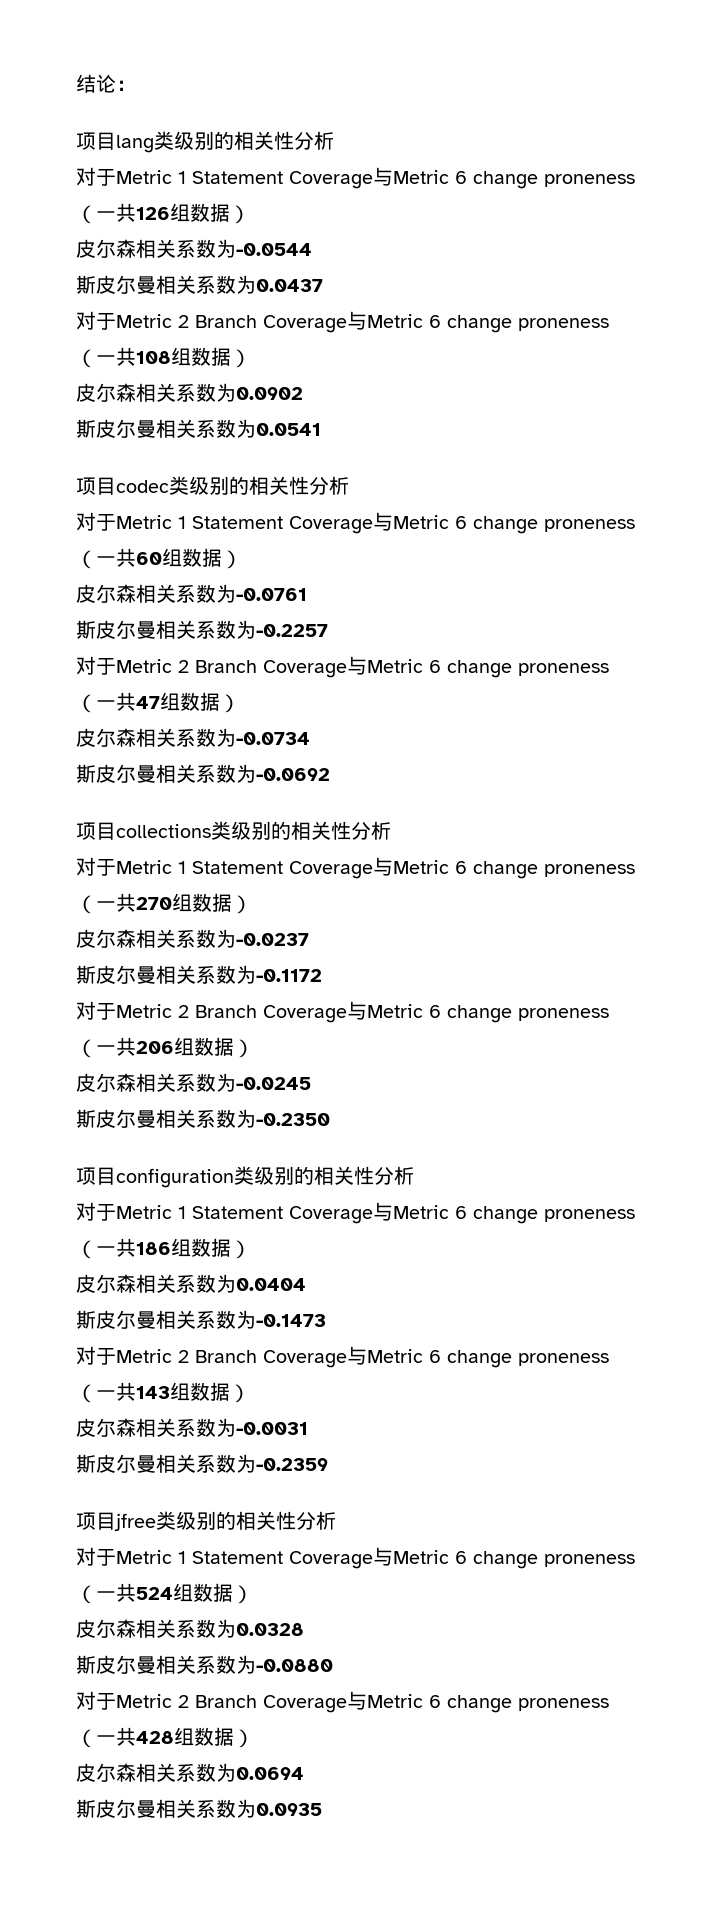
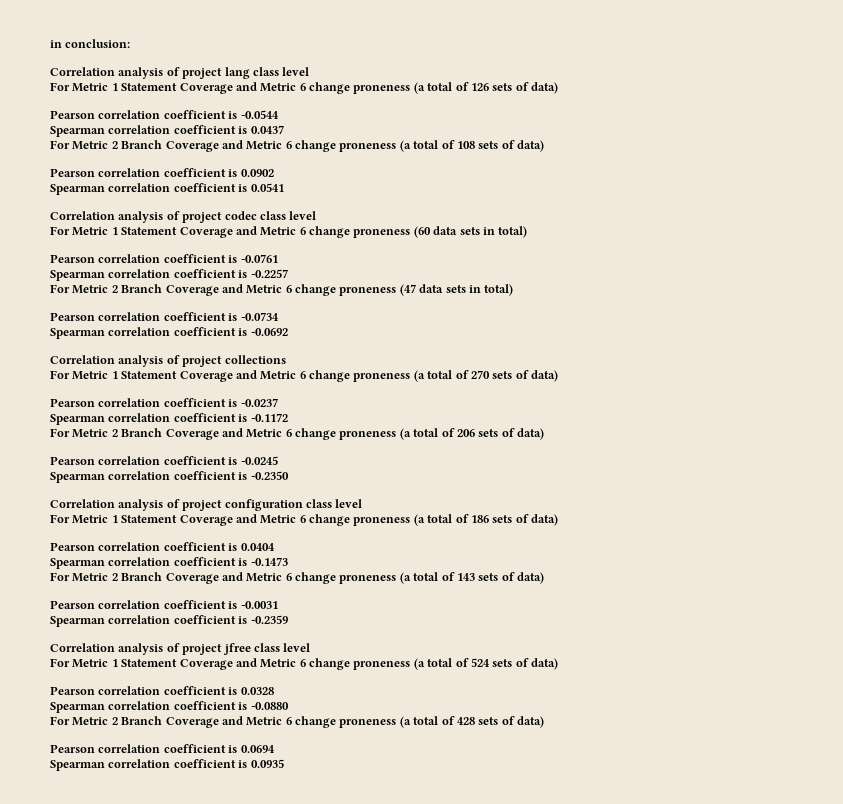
[76,74,136,93] [76,131,334,153] [76,167,635,189] [76,203,250,224] [76,239,312,258] [76,275,256,294] 结论： // 项目lang类级别的相关性分析 // 对于Metric 1 Statement Coverage与Metric 6 change proneness（一共126组数据） // 皮尔森相关系数为-0.0544 // 斯皮尔曼相关系数为 -> [50,39,131,48] [50,67,310,79] [50,82,558,94] [50,110,279,119] [50,125,248,137] in conclusion: // Correlation analysis of project lang class level // For Metric 1 Statement Coverage and Metric 6 change proneness (a total of 126 sets of data) // Pearson correlation coefficient is -0.0544 // Spearman correlation coefficient is
[76,311,609,333] [76,347,251,368] [76,383,303,402] [76,419,321,438] [76,476,349,495] [76,512,635,534] [76,548,242,569] [76,584,307,603] [76,620,256,639] 对于Metric 2 Branch Coverage与Metric 6 change proneness（一共108组数据） // 皮尔森相关系数为0.0902 // 斯皮尔曼相关系数为0.0541 // 项目codec类级别的相关性分析 // 对于Metric 1 Statement Coverage与Metric 6 change proneness（一共60组数据） // 皮尔森相关系数为-0.0761 // 斯皮尔曼相关系数为 -> [50,140,544,152] [50,168,274,177] [50,183,284,195] [50,211,317,223] [50,226,528,238] [50,254,278,263] [50,269,248,281] For Metric 2 Branch Coverage and Metric 6 change proneness (a total of 108 sets of data) // Pearson correlation coefficient is 0.0902 // Spearman correlation coefficient is 0.0541 // Correlation analysis of project codec class level // For Metric 1 Statement Coverage and Metric 6 change proneness (60 data sets in total) // Pearson correlation coefficient is -0.0761 // Spearman correlation coefficient is
[76,656,609,678] [76,692,240,713] [76,728,310,747] [76,764,330,783] [76,821,391,840] [76,857,635,879] [76,893,252,914] [76,929,309,948] [76,965,256,984] 对于Metric 2 Branch Coverage与Metric 6 change proneness（一共47组数据） // 皮尔森相关系数为-0.0734 // 斯皮尔曼相关系数为-0.0692 // 项目collections类级别的相关性分析 // 对于Metric 1 Statement Coverage与Metric 6 change proneness（一共270组数据） // 皮尔森相关系数为-0.0237 // 斯皮尔曼相关系数为 -> [50,284,514,296] [50,312,279,321] [50,327,288,339] [50,355,286,367] [50,370,558,382] [50,398,278,407] [50,413,248,425] For Metric 2 Branch Coverage and Metric 6 change proneness (47 data sets in total) // Pearson correlation coefficient is -0.0734 // Spearman correlation coefficient is -0.0692 // Correlation analysis of project collections // For Metric 1 Statement Coverage and Metric 6 change proneness (a total of 270 sets of data) // Pearson correlation coefficient is -0.0237 // Spearman correlation coefficient is
[76,1001,609,1023] [76,1037,254,1058] [76,1073,311,1092] [76,1109,330,1128] [76,1166,414,1188] [76,1202,635,1224] [76,1238,251,1259] [76,1274,306,1293] [76,1310,256,1329] 对于Metric 2 Branch Coverage与Metric 6 change proneness（一共206组数据） // 皮尔森相关系数为-0.0245 // 斯皮尔曼相关系数为-0.2350 // 项目configuration类级别的相关性分析 // 对于Metric 1 Statement Coverage与Metric 6 change proneness（一共186组数据） // 皮尔森相关系数为0.0404 // 斯皮尔曼相关系数为 -> [50,428,544,440] [50,456,278,465] [50,471,289,483] [50,499,363,511] [50,514,558,526] [50,542,275,551] [50,557,248,569] For Metric 2 Branch Coverage and Metric 6 change proneness (a total of 206 sets of data) // Pearson correlation coefficient is -0.0245 // Spearman correlation coefficient is -0.2350 // Correlation analysis of project configuration class level // For Metric 1 Statement Coverage and Metric 6 change proneness (a total of 186 sets of data) // Pearson correlation coefficient is 0.0404 // Spearman correlation coefficient is
[76,1346,609,1368] [76,1382,250,1403] [76,1418,308,1437] [76,1454,328,1473] [76,1511,336,1531] [76,1547,635,1569] [76,1583,253,1604] [76,1619,304,1638] [76,1655,256,1674] 对于Metric 2 Branch Coverage与Metric 6 change proneness（一共143组数据） // 皮尔森相关系数为-0.0031 // 斯皮尔曼相关系数为-0.2359 // 项目jfree类级别的相关性分析 // 对于Metric 1 Statement Coverage与Metric 6 change proneness（一共524组数据） // 皮尔森相关系数为0.0328 // 斯皮尔曼相关系数为 -> [50,572,544,584] [50,600,278,609] [50,615,288,627] [50,643,311,655] [50,658,558,670] [50,686,274,695] [50,701,248,713] For Metric 2 Branch Coverage and Metric 6 change proneness (a total of 143 sets of data) // Pearson correlation coefficient is -0.0031 // Spearman correlation coefficient is -0.2359 // Correlation analysis of project jfree class level // For Metric 1 Statement Coverage and Metric 6 change proneness (a total of 524 sets of data) // Pearson correlation coefficient is 0.0328 // Spearman correlation coefficient is
[76,1691,609,1713] [76,1727,254,1748] [76,1763,304,1782] [76,1799,256,1818] 对于Metric 2 Branch Coverage与Metric 6 change proneness（一共428组数据） // 皮尔森相关系数为0.0694 // 斯皮尔曼相关系数为 -> [50,716,544,728] [50,744,275,753] [50,759,248,771] For Metric 2 Branch Coverage and Metric 6 change proneness (a total of 428 sets of data) // Pearson correlation coefficient is 0.0694 // Spearman correlation coefficient is

